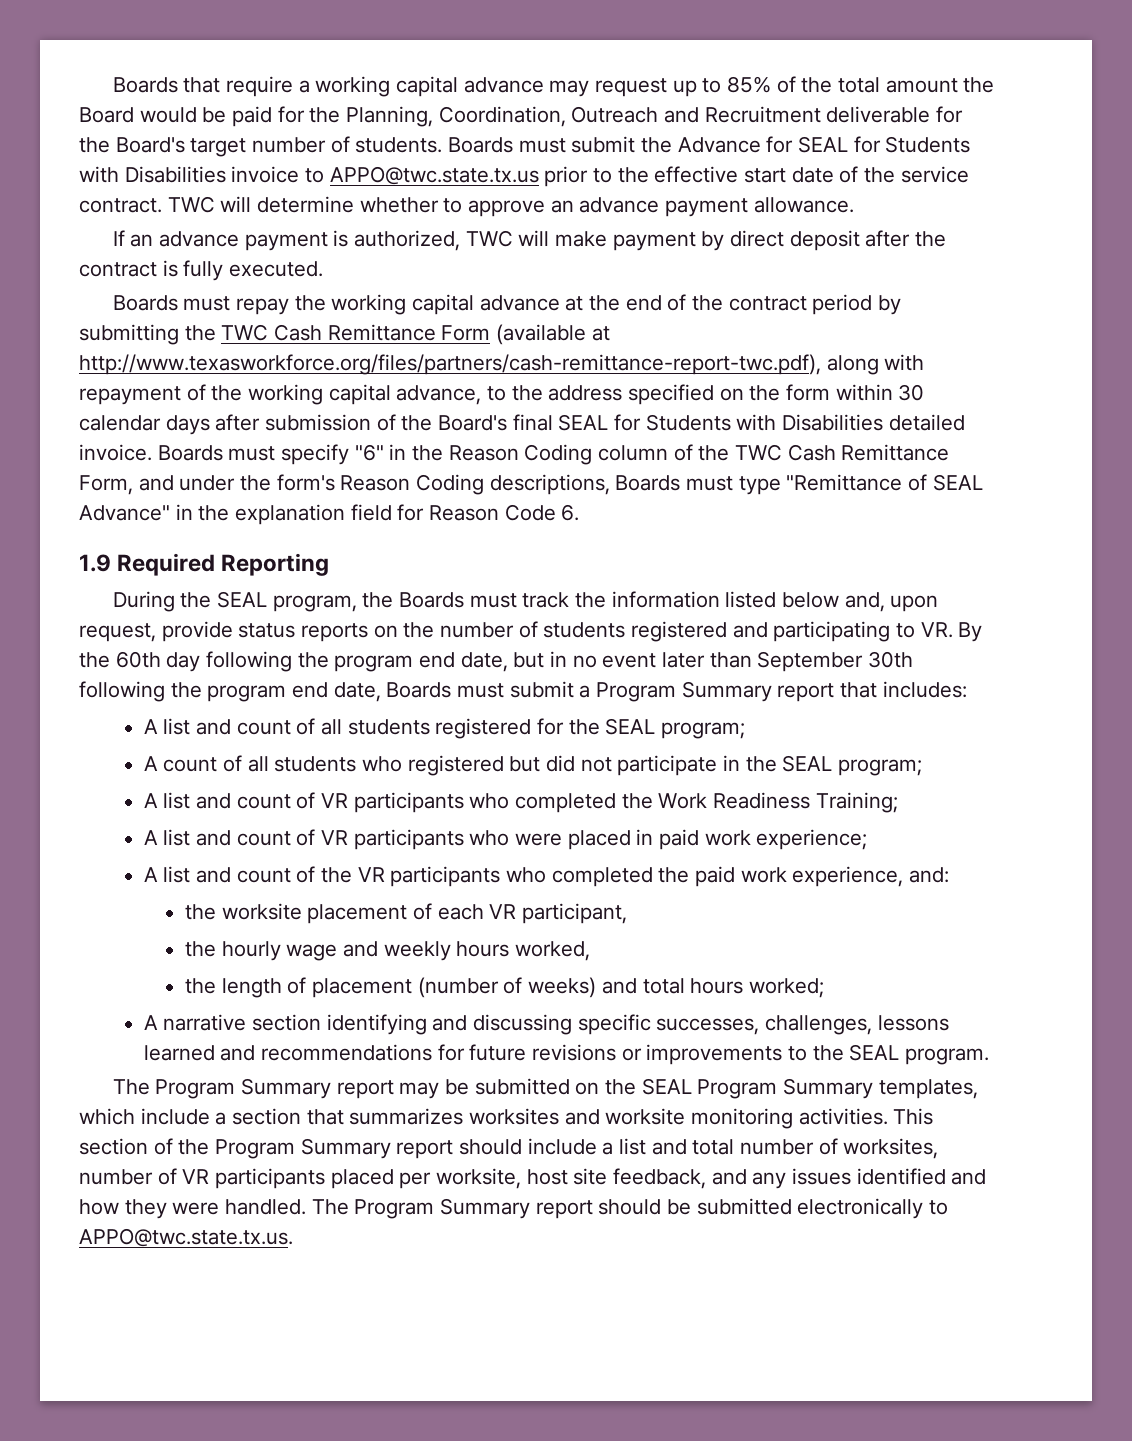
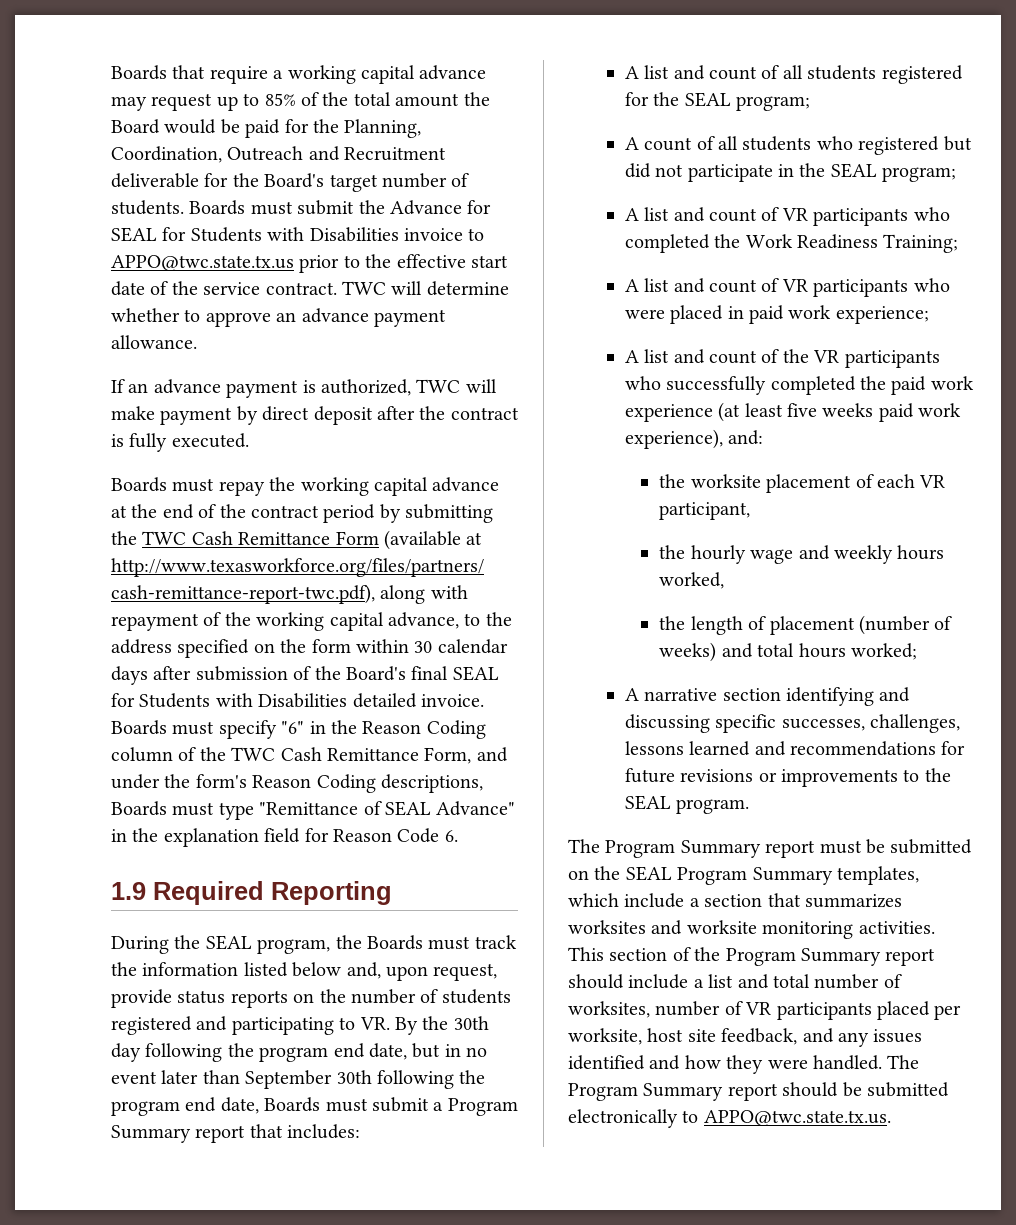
[115,651,161,668] 60th -> [453,1016,489,1030] 30th
(546, 875) none -> [666,376,767,395] successfully
[792,866,904,887] experience, -> [624,402,962,422] [624,429,723,449] experience (at least five weeks paid work experience),
[399,1082,440,1099] may -> [819,840,862,854] must

